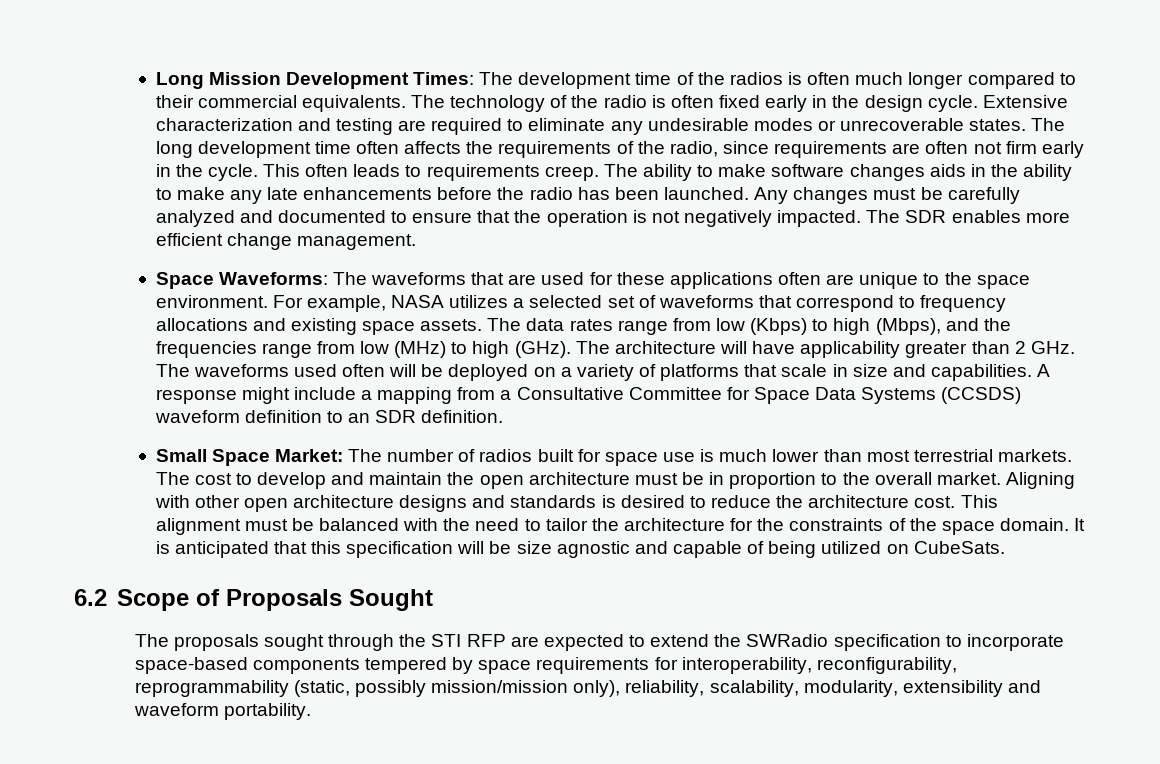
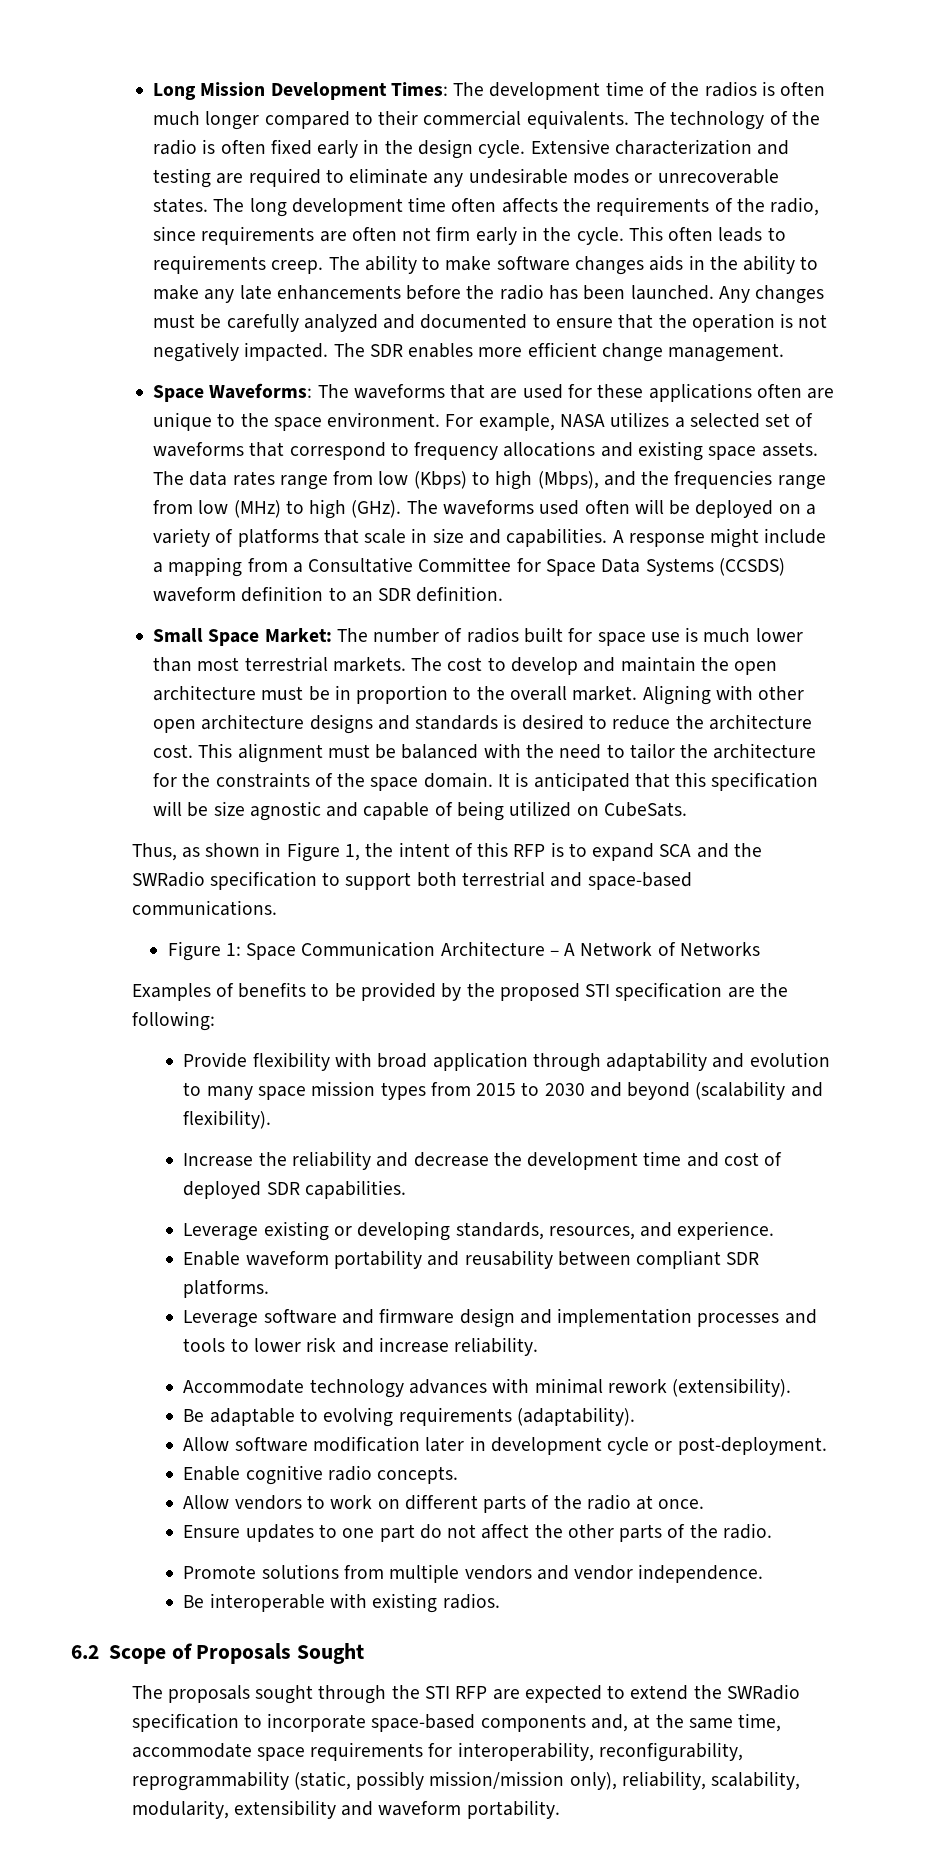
[614,341,1075,358] [155,364,190,377] architecture will have applicability greater than 2 GHz. The -> (438, 507) none
(1005, 547) none -> [131,842,762,862] [131,871,692,890] [131,900,277,916] [167,941,760,961] [131,982,788,1001] [131,1011,215,1031] [183,1052,830,1072] [183,1081,823,1100] [183,1110,272,1129] [183,1151,783,1170] [183,1180,406,1199] [183,1221,775,1241] [183,1250,760,1269] [183,1280,270,1298] [183,1308,817,1328] [183,1337,539,1356] [183,1378,792,1398] [183,1407,635,1427] [183,1436,827,1455] [183,1465,459,1485] [183,1494,705,1513] [183,1523,772,1542] [183,1564,764,1583] [183,1593,500,1613] // Thus, as shown in Figure 1, the intent of this RFP is to expand SCA and the SWRadio specification to support both terrestrial and space-based communications. // Figure 1: Space Communication Architecture – A Network of Networks // Examples of benefits to be provided by the proposed STI specification are the following: // Provide flexibility with broad application through adaptability and evolution to many space mission types from 2015 to 2030 and beyond (scalability and flexibility). // Increase the reliability and decrease the development time and cost of deployed SDR capabilities. // Leverage existing or developing standards, resources, and experience. // Enable waveform portability and reusability between compliant SDR platforms. // Leverage software and firmware design and implementation processes and tools to lower risk and increase reliability. // Accommodate technology advances with minimal rework (extensibility). // Be adaptable to evolving requirements (adaptability). // Allow software modification later in development cycle or post-deployment. // Enable cognitive radio concepts. // Allow vendors to work on different parts of the radio at once. // Ensure updates to one part do not affect the other parts of the radio. // Promote solutions from multiple vendors and vendor independence. // Be interoperable with existing radios.
[365,657,474,674] tempered by -> [591,1713,782,1732] [131,1743,252,1758] and, at the same time, accommodate

